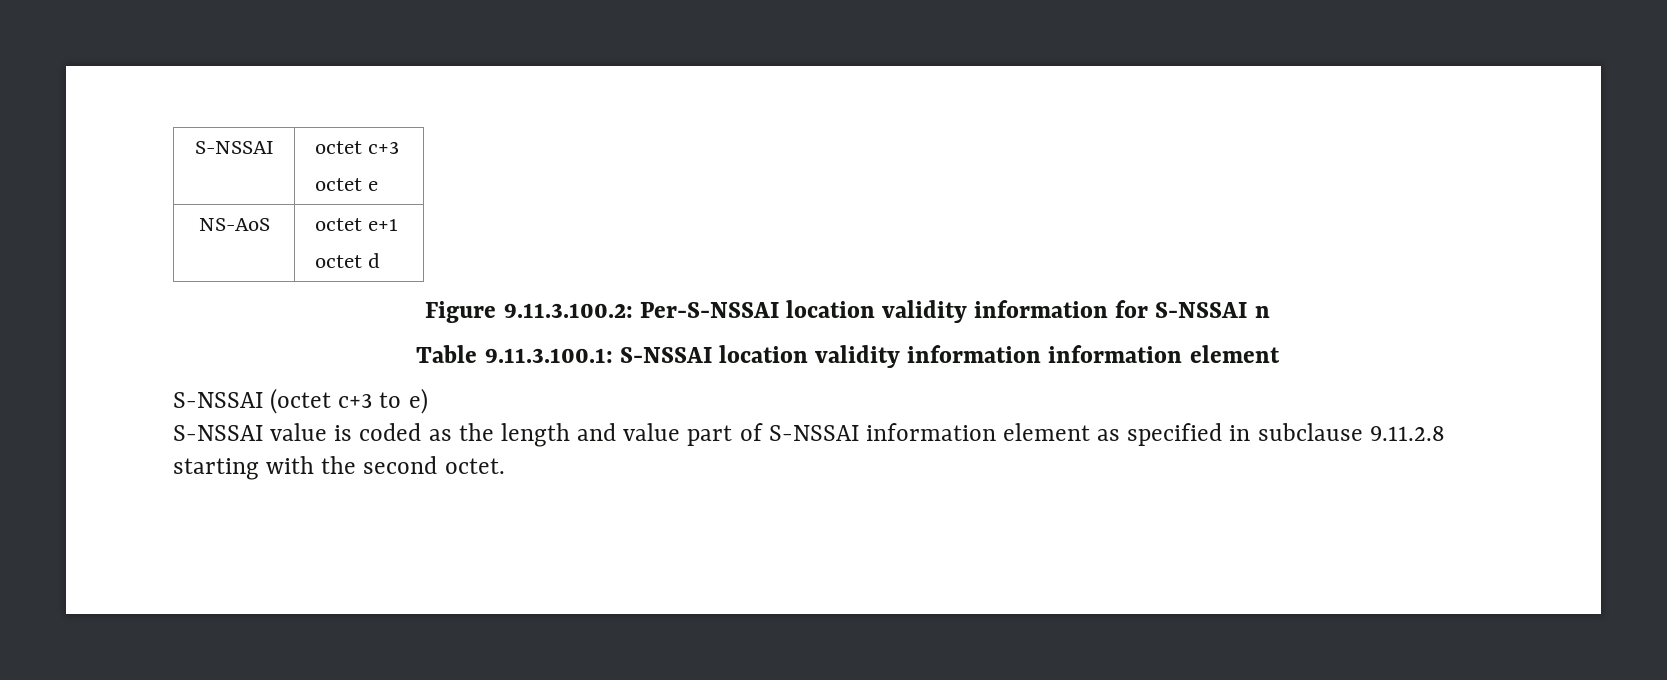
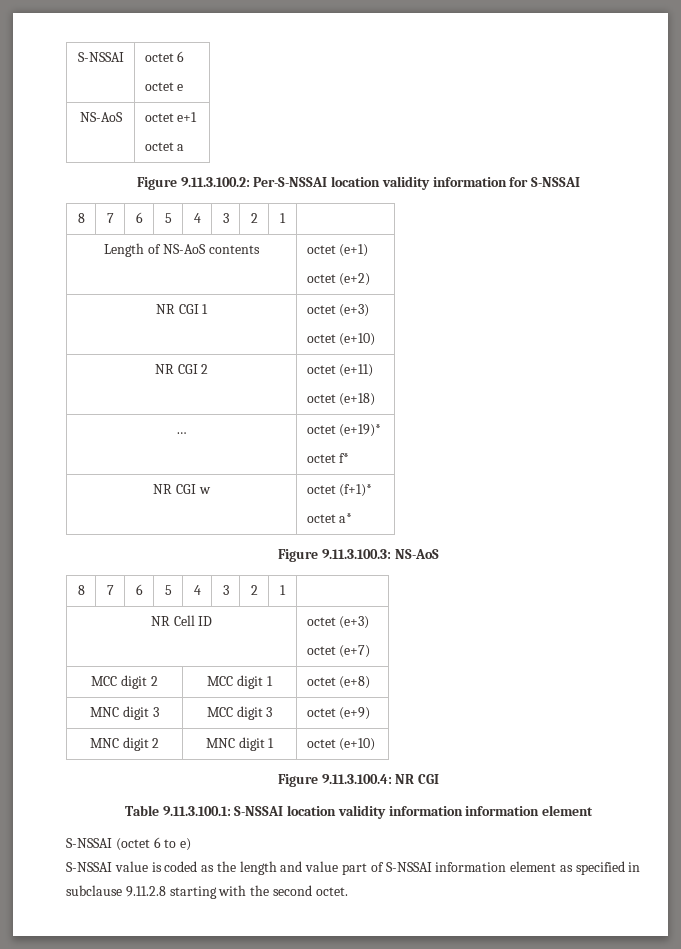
[368,141,400,154] c+3 -> [177,51,185,62] 6
[368,253,381,268] d -> [177,144,185,151] a
[1254,306,1270,318] n -> [77,213,85,223] [106,213,114,223] [135,212,143,223] [164,213,172,223] [193,213,201,223] [222,213,229,223] [250,213,258,223] [280,213,286,223] [104,243,260,257] [306,244,369,257] [306,273,371,286] [155,304,209,314] [306,304,370,317] [306,333,376,346] [154,364,209,374] [306,364,374,377] [306,393,376,406] [176,432,187,434] [306,424,382,437] [306,453,350,463] [153,484,211,494] [306,484,373,497] [306,513,353,523] [278,549,439,562] [77,585,85,595] [106,585,114,595] [135,584,143,595] [164,585,172,595] [193,585,201,595] [222,585,229,595] [250,585,258,595] [280,585,286,595] [150,615,213,626] [306,616,370,629] [306,645,371,658] [91,675,158,689] [207,675,273,689] [306,676,371,689] [90,706,159,720] [206,706,273,720] [306,707,371,720] [89,737,160,751] [205,737,275,751] [306,738,376,751] [277,774,440,787] // 8 | 7 | 6 | 5 | 4 | 3 | 2 | 1 | // Length of NS-AoS contents | octet (e+1) // octet (e+2) // NR CGI 1 | octet (e+3) // octet (e+10) // NR CGI 2 | octet (e+11) // octet (e+18) // … | octet (e+19)* // octet f* // NR CGI w | octet (f+1)* // octet a* // Figure 9.11.3.100.3: NS-AoS // 8 | 7 | 6 | 5 | 4 | 3 | 2 | 1 | // NR Cell ID | octet (e+3) // octet (e+7) // MCC digit 2 | MCC digit 1 | octet (e+8) // MNC digit 3 | MCC digit 3 | octet (e+9) // MNC digit 2 | MNC digit 1 | octet (e+10) // Figure 9.11.3.100.4: NR CGI
[338,394,373,408] c+3 -> [153,837,161,848] 6

